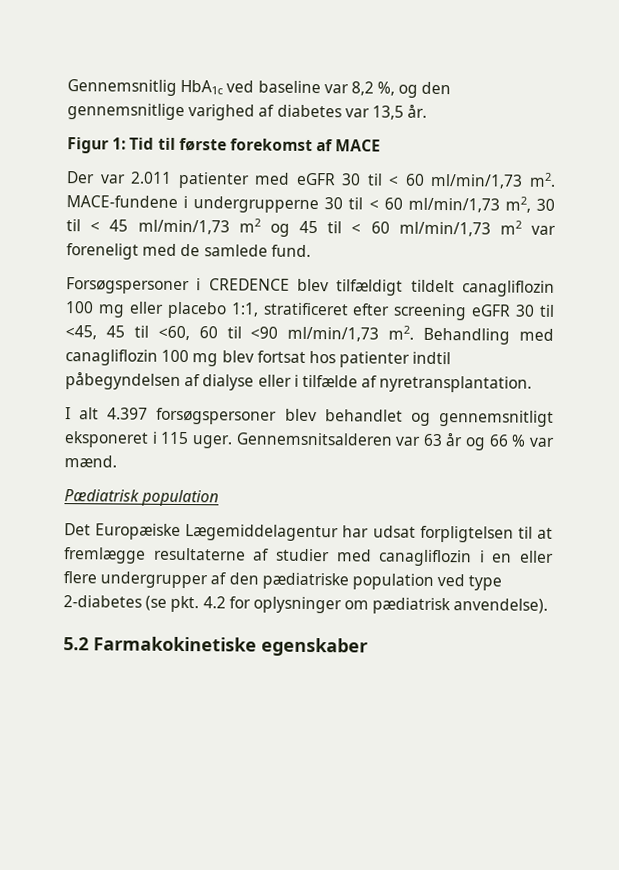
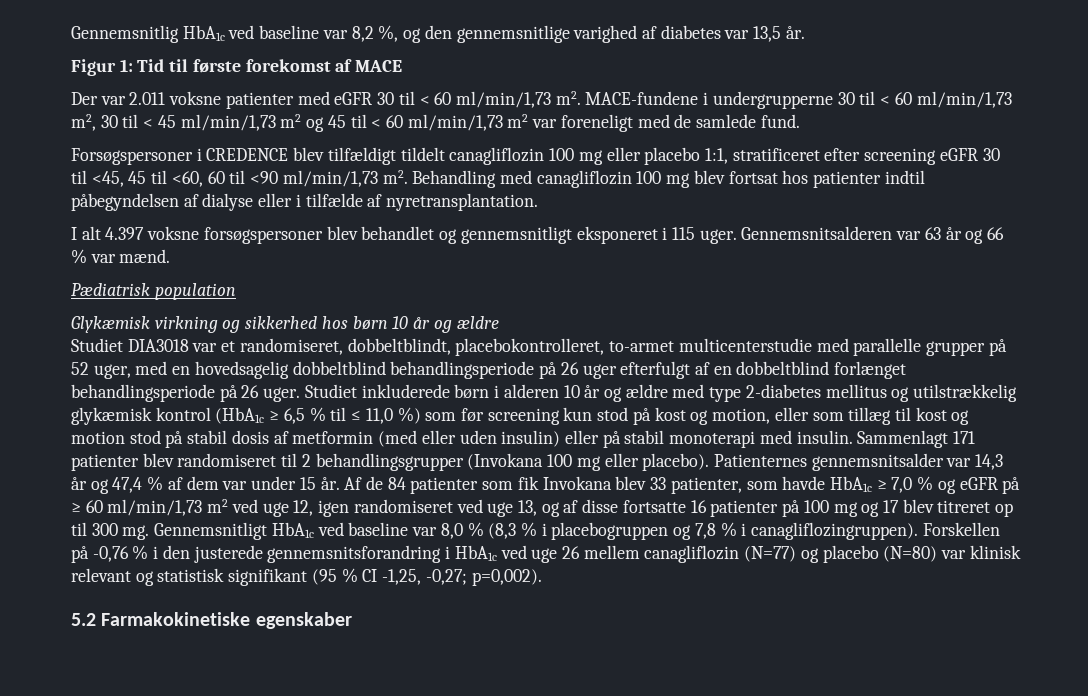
(173, 177) none -> [169,91,222,105] voksne
(149, 413) none -> [147,226,200,240] voksne
[64,523,554,543] [63,547,554,567] [63,571,503,591] [63,595,549,615] Det Europæiske Lægemiddelagentur har udsat forpligtelsen til at fremlægge resultaterne af studier med canagliflozin i en eller flere undergrupper af den pædiatriske population ved type 2-diabetes (se pkt. 4.2 for oplysninger om pædiatrisk anvendelse). -> [71,316,499,333] [71,338,1007,356] [71,361,907,379] [71,384,1018,402] [71,407,970,425] [71,430,976,448] [71,453,1004,471] [71,476,1021,494] [71,499,1014,517] [71,522,1000,540] [71,545,1021,563] [71,568,542,586] Glykæmisk virkning og sikkerhed hos børn 10 år og ældre // Studiet DIA3018 var et randomiseret, dobbeltblindt, placebokontrolleret, to-armet multicenterstudie med parallelle grupper på 52 uger, med en hovedsagelig dobbeltblind behandlingsperiode på 26 uger efterfulgt af en dobbeltblind forlænget behandlingsperiode på 26 uger. Studiet inkluderede børn i alderen 10 år og ældre med type 2-diabetes mellitus og utilstrækkelig glykæmisk kontrol (HbA1c ≥ 6,5 % til ≤ 11,0 %) som før screening kun stod på kost og motion, eller som tillæg til kost og motion stod på stabil dosis af metformin (med eller uden insulin) eller på stabil monoterapi med insulin. Sammenlagt 171 patienter blev randomiseret til 2 behandlingsgrupper (Invokana 100 mg eller placebo). Patienternes gennemsnitsalder var 14,3 år og 47,4 % af dem var under 15 år. Af de 84 patienter som fik Invokana blev 33 patienter, som havde HbA1c ≥ 7,0 % og eGFR på ≥ 60 ml/min/1,73 m2 ved uge 12, igen randomiseret ved uge 13, og af disse fortsatte 16 patienter på 100 mg og 17 blev titreret op til 300 mg. Gennemsnitligt HbA1c ved baseline var 8,0 % (8,3 % i placebogruppen og 7,8 % i canagliflozingruppen). Forskellen på -0,76 % i den justerede gennemsnitsforandring i HbA1c ved uge 26 mellem canagliflozin (N=77) og placebo (N=80) var klinisk relevant og statistisk signifikant (95 % CI -1,25, -0,27; p=0,002).

